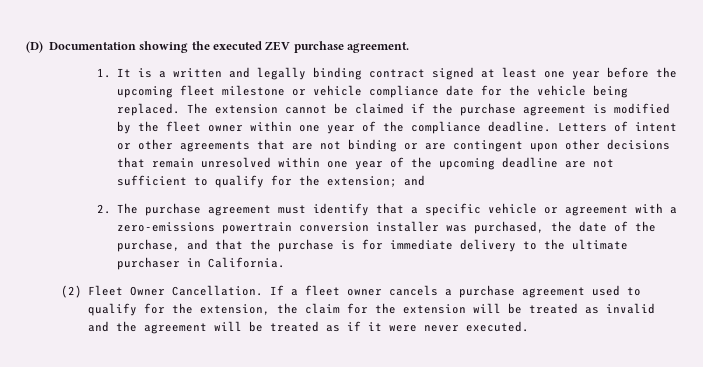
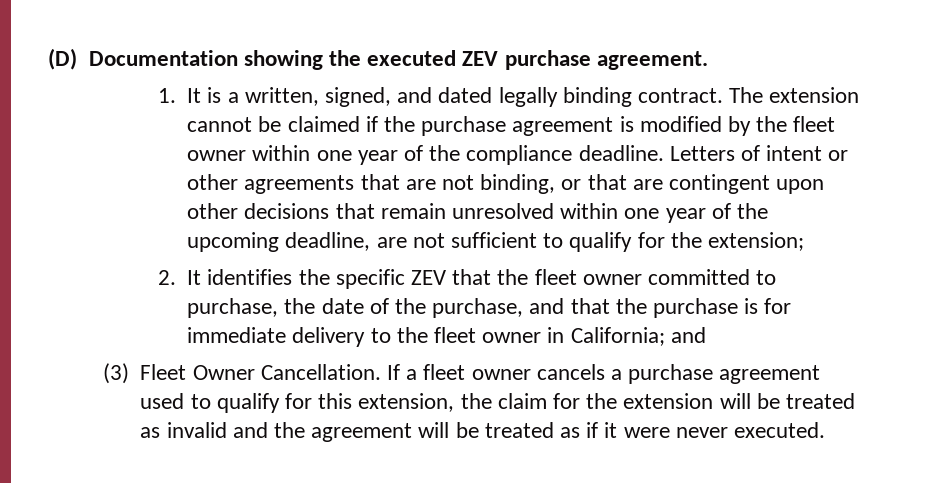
[172,67,677,80] [116,85,628,98] [116,103,180,116] written and legally binding contract signed at least one year before the upcoming fleet milestone or vehicle compliance date for the vehicle being replaced. -> [244,87,724,107] written, signed, and dated legally binding contract.
[347,139,418,152] binding or -> [480,174,627,194] binding, or that
[501,157,558,168] deadline -> [285,232,371,251] deadline,
[403,175,425,186] and -> (805, 241) none
[116,203,677,216] [116,221,544,234] The purchase agreement must identify that a specific vehicle or agreement with a zero-emissions powertrain conversion installer was purchased, -> [187,269,777,289] [187,298,279,318] It identifies the specific ZEV that the fleet owner committed to purchase,
[571,239,628,250] [116,257,285,270] [61,285,83,298] ultimate purchaser in California. // (2) -> [433,327,706,346] [102,363,129,384] fleet owner in California; and // (3)
[172,303,194,314] the -> [318,393,353,409] this

